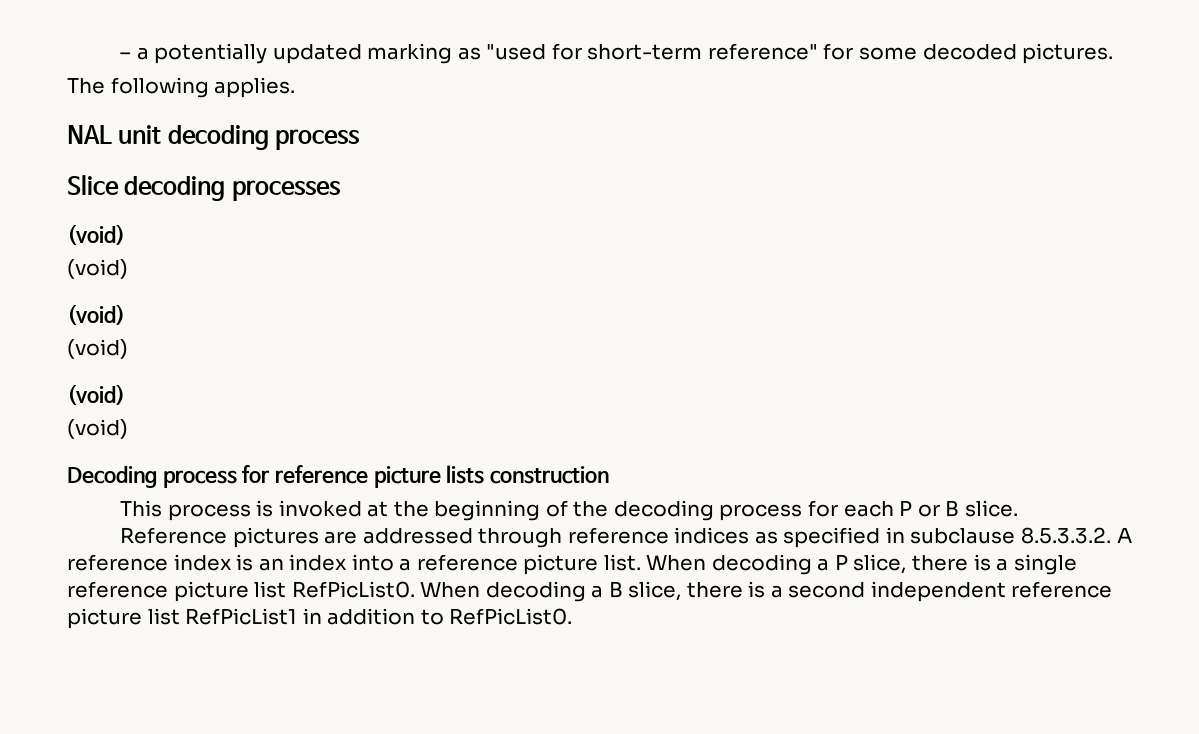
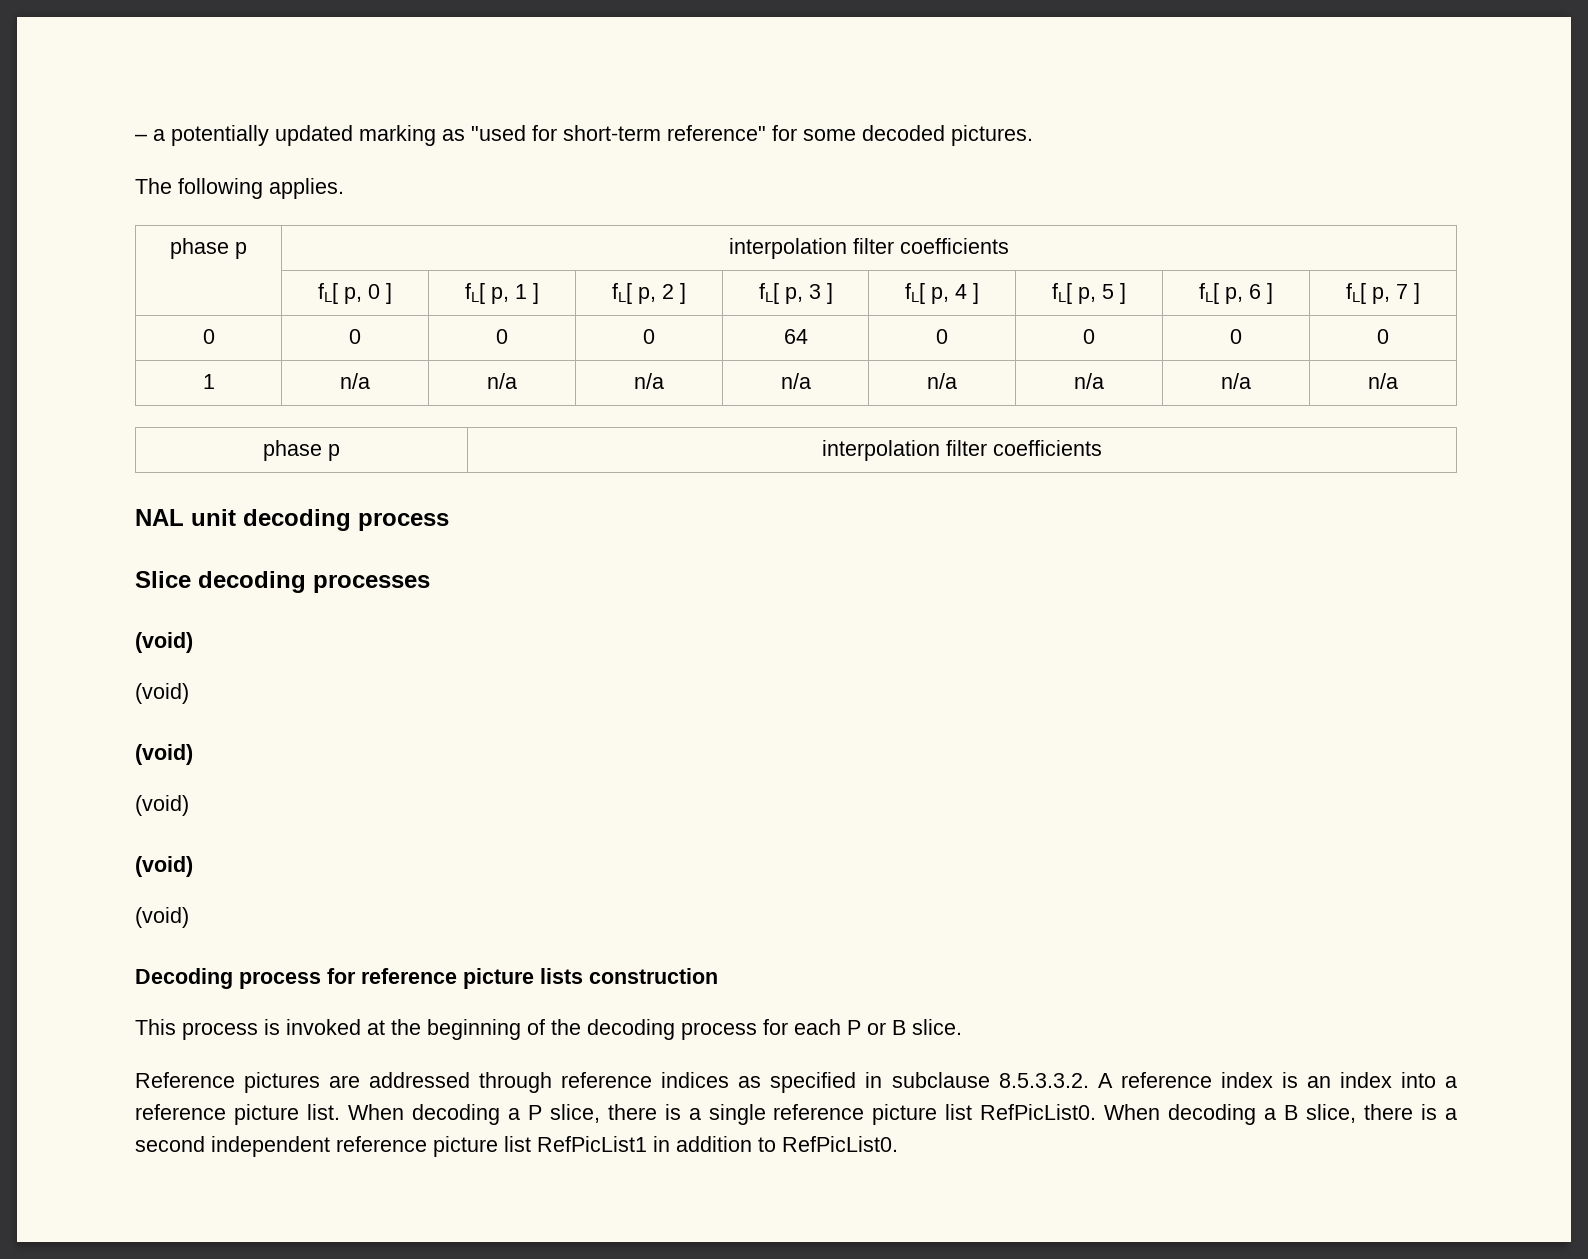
(296, 87) none -> [170,238,247,259] [729,238,1009,259] [318,283,392,304] [464,283,539,304] [612,283,686,304] [758,283,833,304] [905,283,979,304] [1052,283,1126,304] [1199,283,1273,304] [1346,283,1420,304] [202,329,215,344] [349,329,361,344] [495,329,508,344] [643,329,655,344] [783,329,808,344] [936,329,948,344] [1083,329,1095,344] [1230,329,1242,344] [1377,329,1389,344] [202,374,215,389] [340,373,370,389] [486,373,517,389] [634,373,664,389] [780,373,811,389] [927,373,957,389] [1074,373,1104,389] [1221,373,1251,389] [1368,373,1398,389] [263,440,340,461] [822,440,1102,461] // phase p | interpolation filter coefficients // | fL[ p, 0 ] | fL[ p, 1 ] | fL[ p, 2 ] | fL[ p, 3 ] | fL[ p, 4 ] | fL[ p, 5 ] | fL[ p, 6 ] | fL[ p, 7 ] // 0 | 0 | 0 | 0 | 64 | 0 | 0 | 0 | 0 // 1 | n/a | n/a | n/a | n/a | n/a | n/a | n/a | n/a // phase p | interpolation filter coefficients

